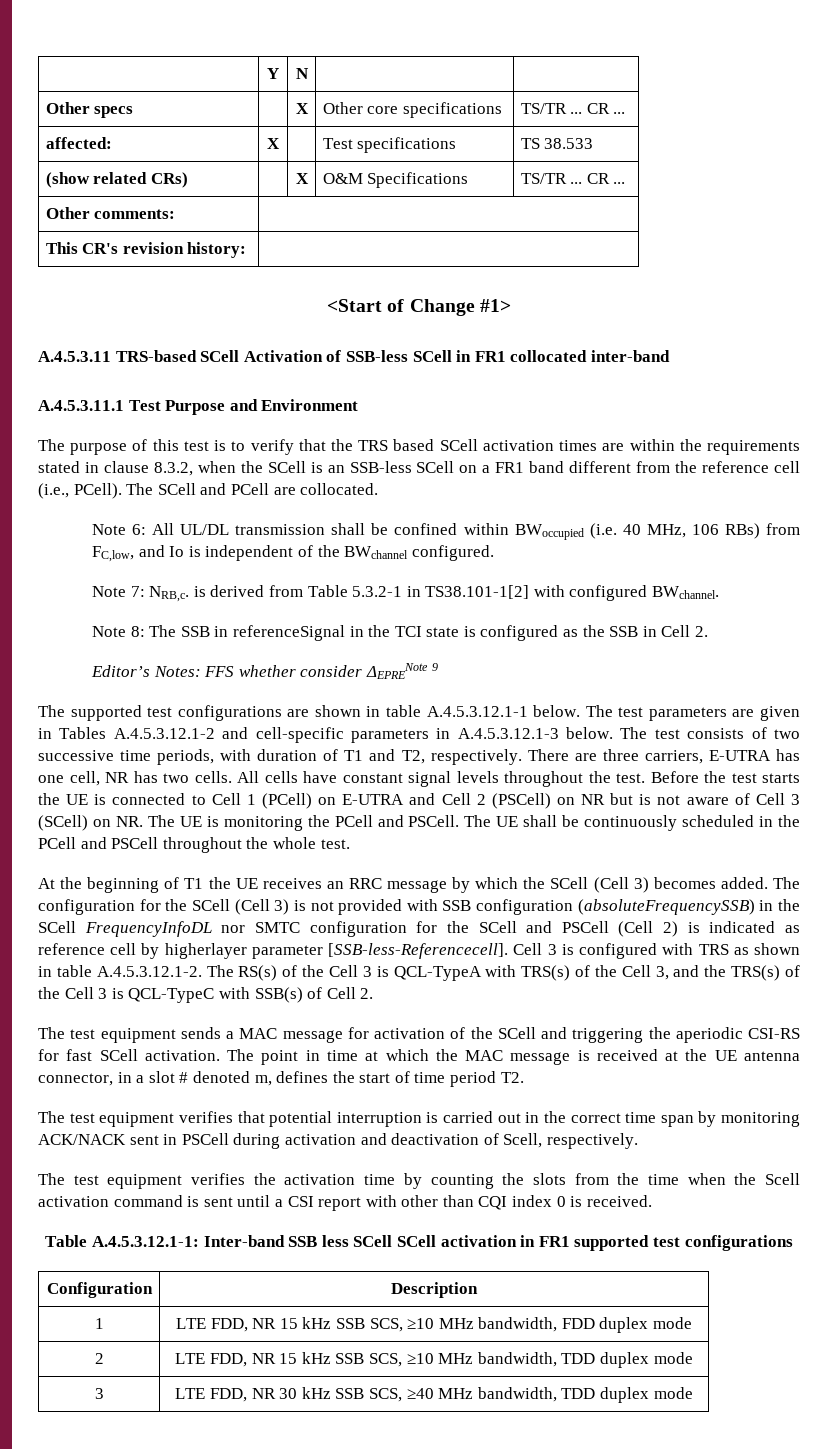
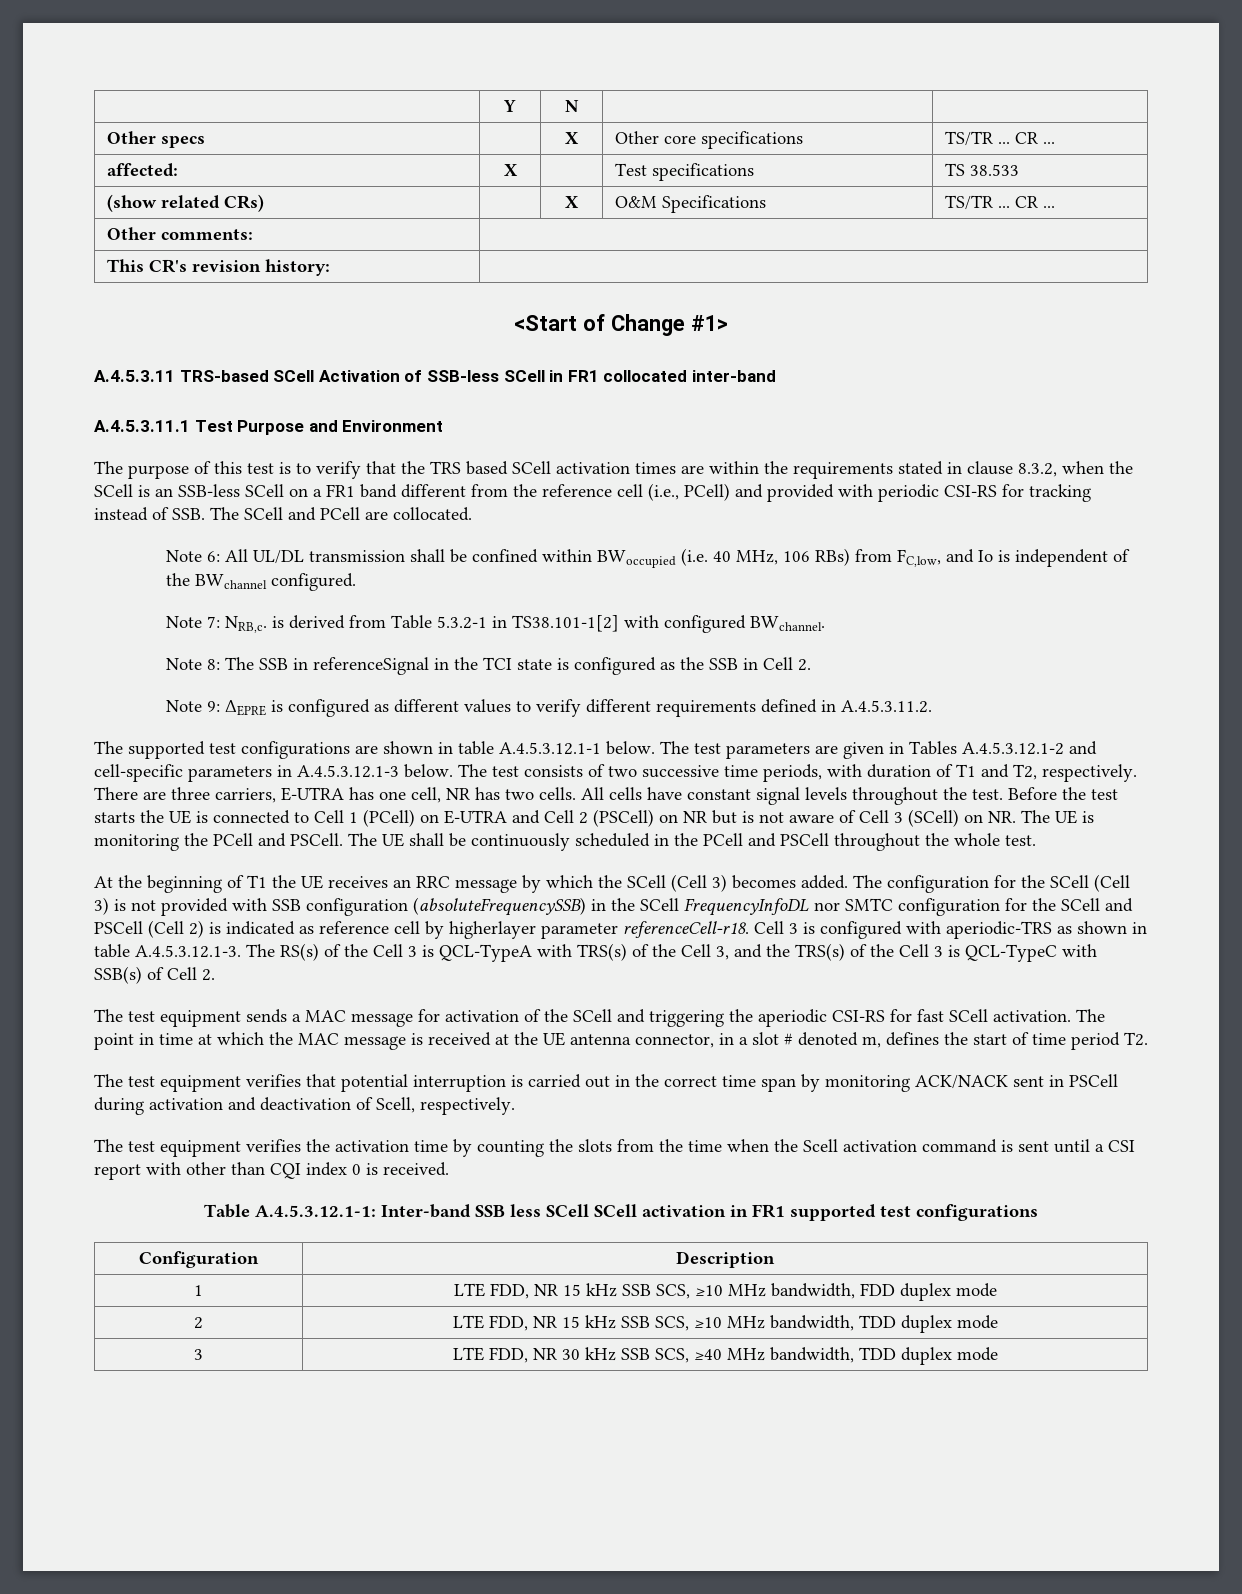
[73,483,122,499] PCell). -> [684,483,1091,502] [94,507,205,521] PCell) and provided with periodic CSI-RS for tracking instead of SSB.
[90,663,438,679] Editor’s Notes: FFS whether consider ΔEPRENote 9 -> [165,699,932,717] Note 9: ΔEPRE is configured as different values to verify different requirements defined in A.4.5.3.11.2.
[328,943,509,959] [SSB-less-Referencecell]. -> [623,921,749,938] referenceCell-r18.
[698,944,729,955] TRS -> [946,921,1052,939] aperiodic-TRS
[96,966,202,977] A.4.5.3.12.1-2. -> [135,945,241,958] A.4.5.3.12.1-3.

